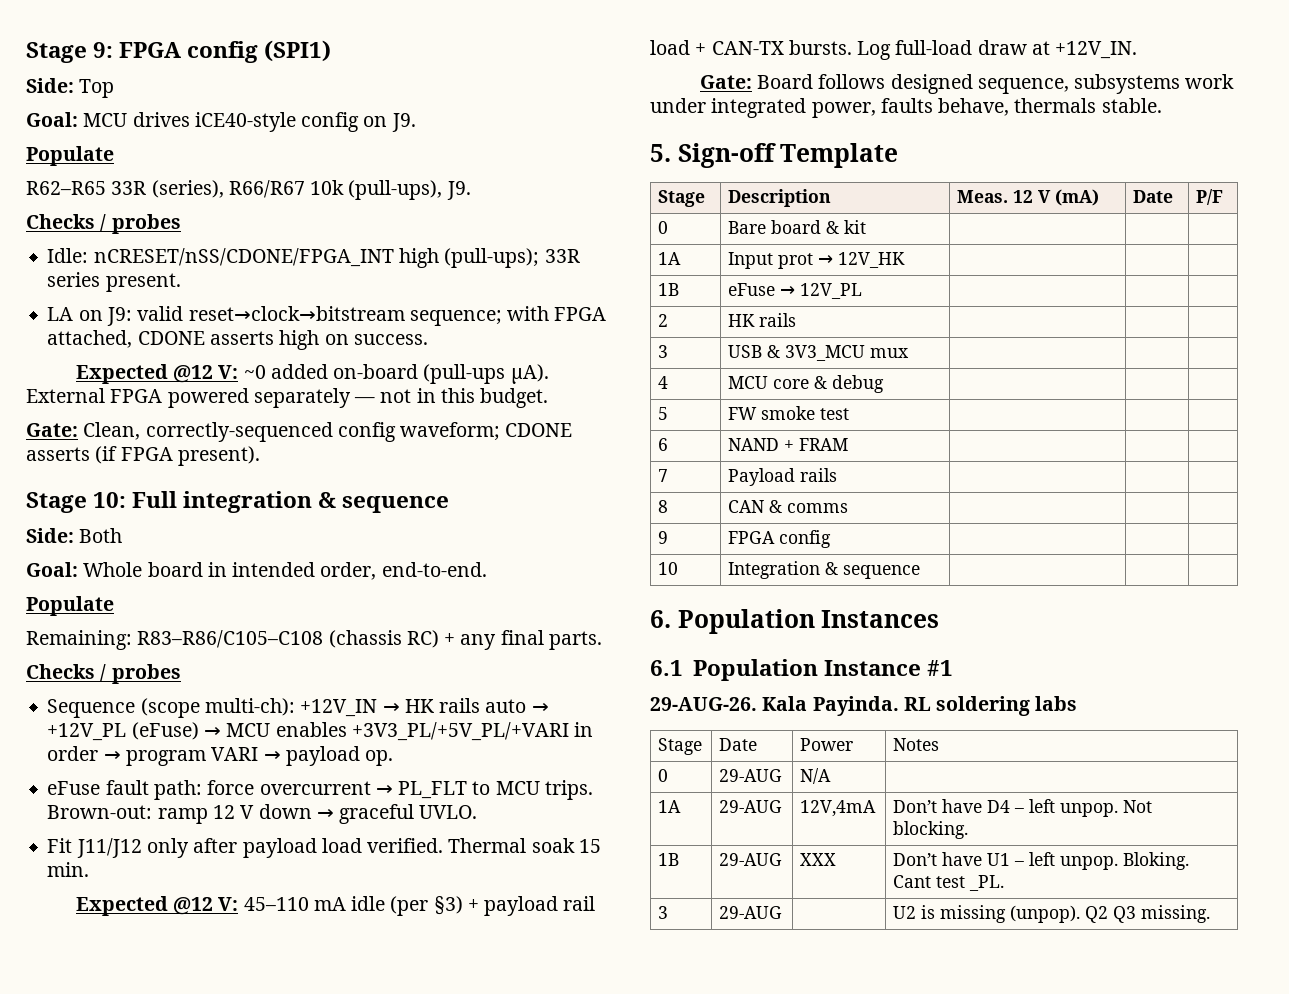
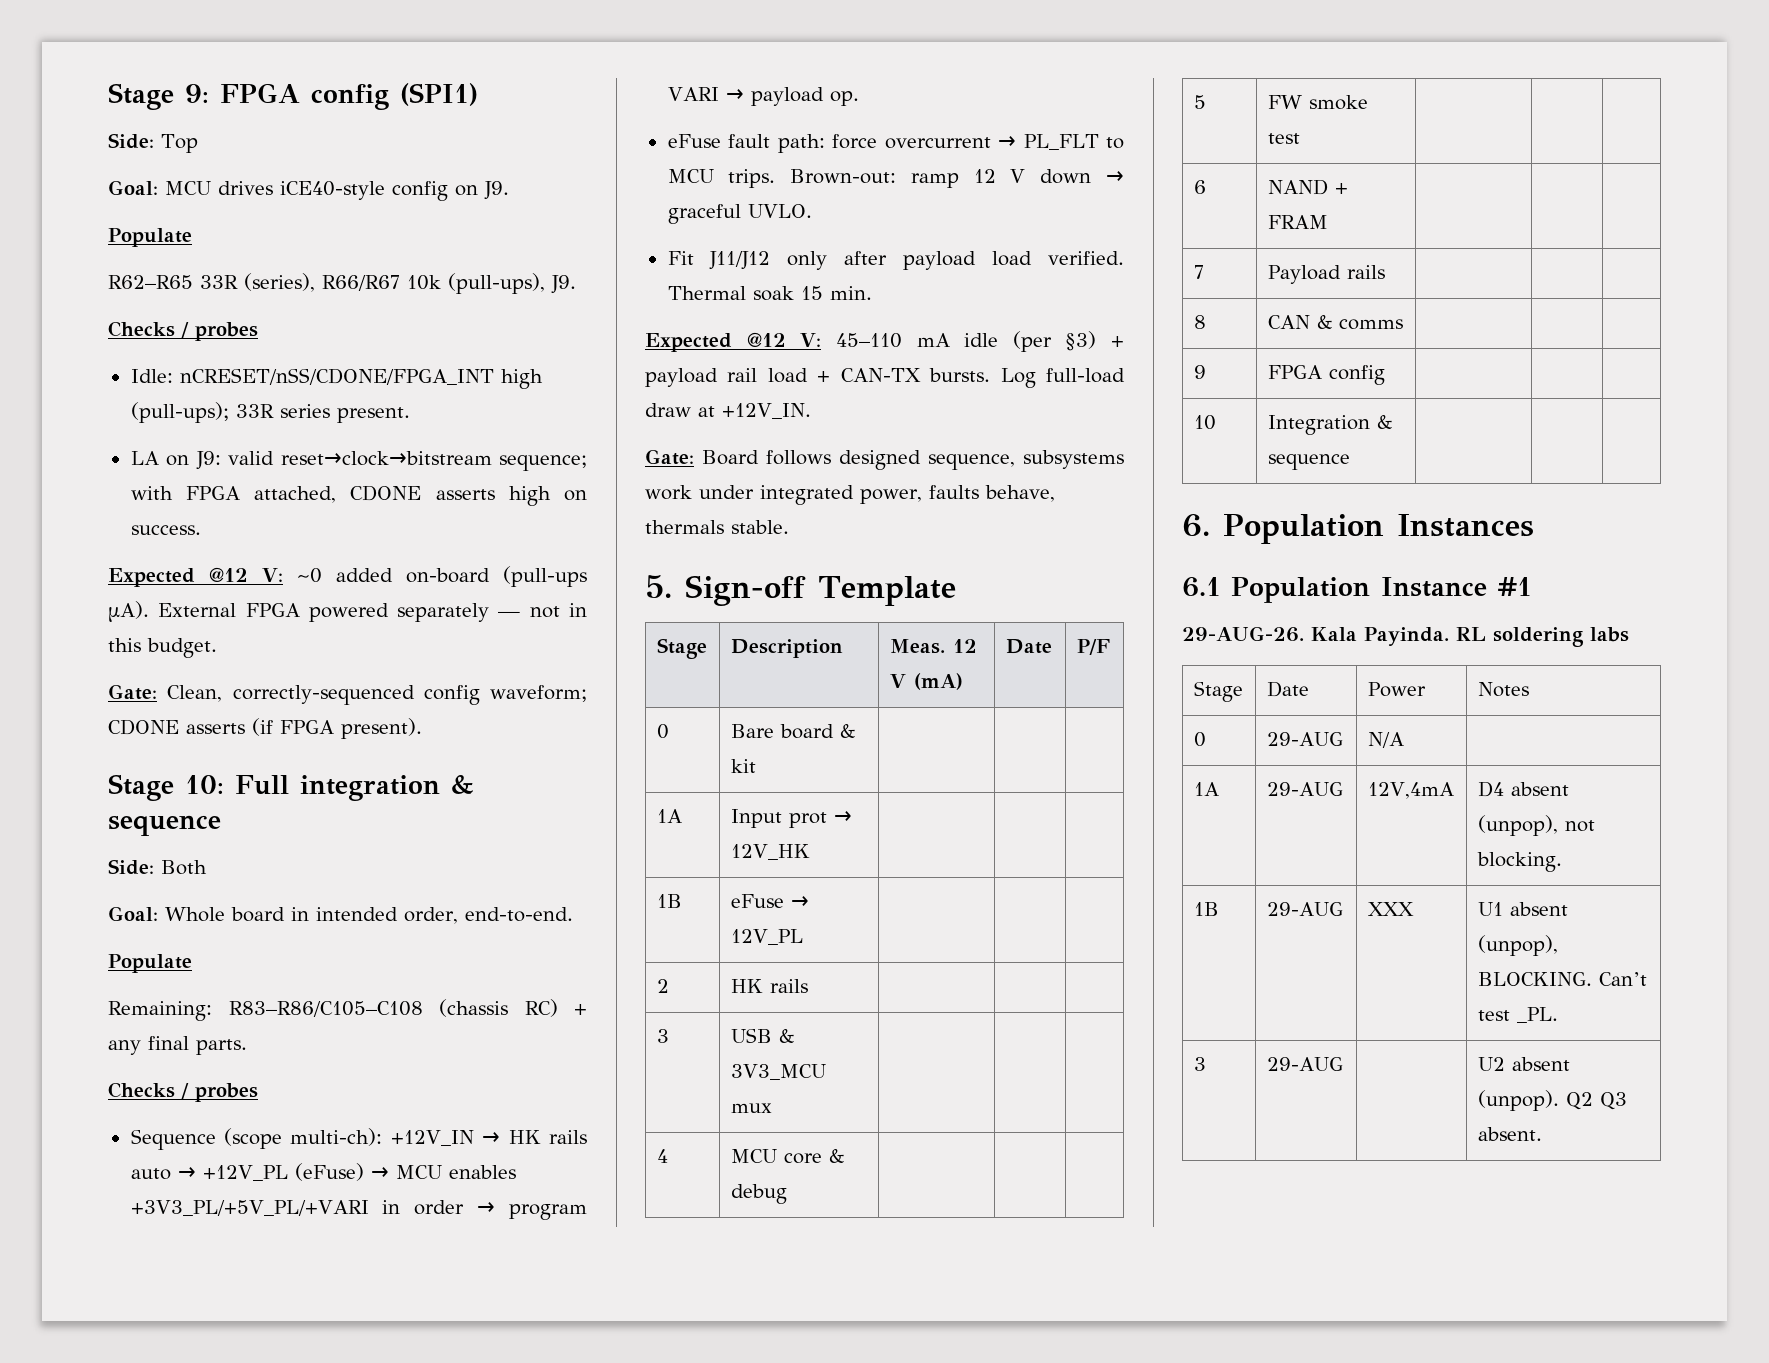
[893,799,1153,817] [893,821,969,839] [658,853,680,866] [719,853,783,866] [800,853,837,866] [893,852,1190,870] [893,875,932,888] Don’t have D4 – left unpop. Not blocking. // 1B | 29-AUG | XXX | Don’t have U1 – left unpop. Bloking. Cant -> [1477,781,1569,797] [1477,815,1595,836] [1476,852,1562,872] [1193,902,1219,916] [1266,902,1343,916] [1367,902,1414,916] [1477,902,1568,916] [1477,935,1558,956] [1477,972,1647,986] D4 absent (unpop), not blocking. // 1B | 29-AUG | XXX | U1 absent (unpop), BLOCKING. Can’t
[921,905,1007,923] is missing -> [1511,1057,1570,1071] absent
[1141,905,1211,923] missing. -> [1477,1127,1542,1141] absent.

